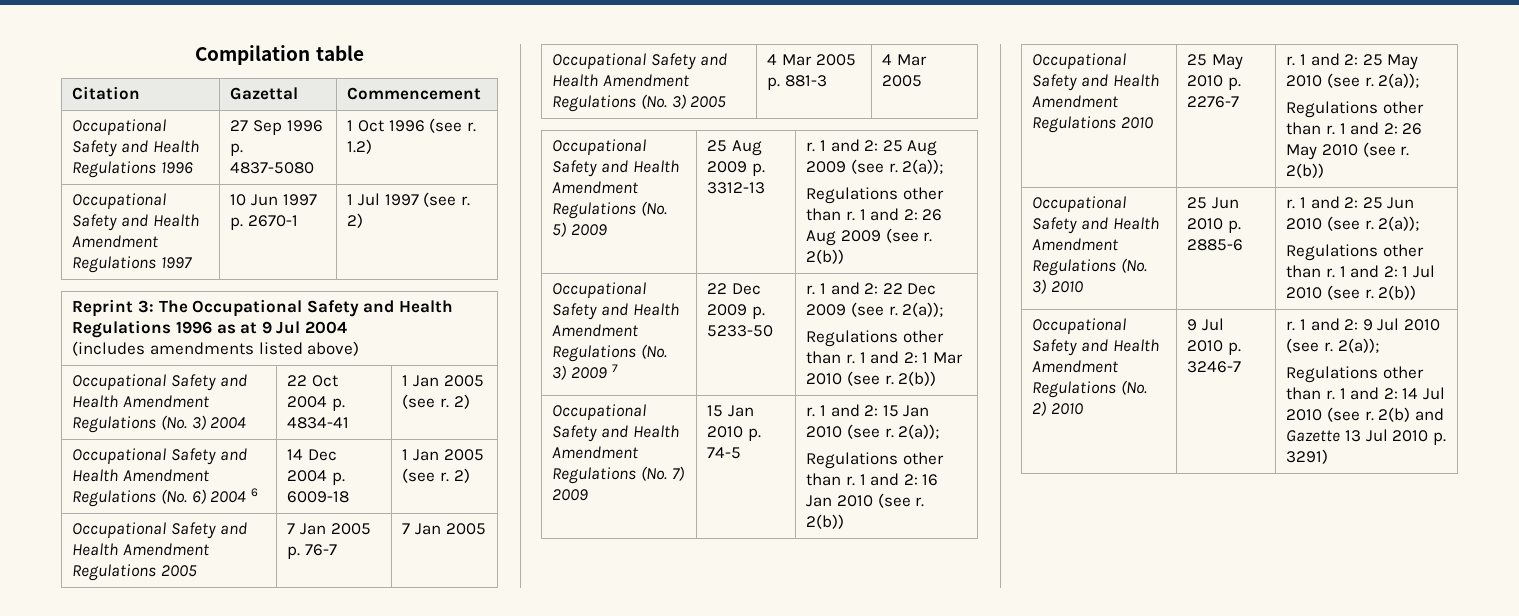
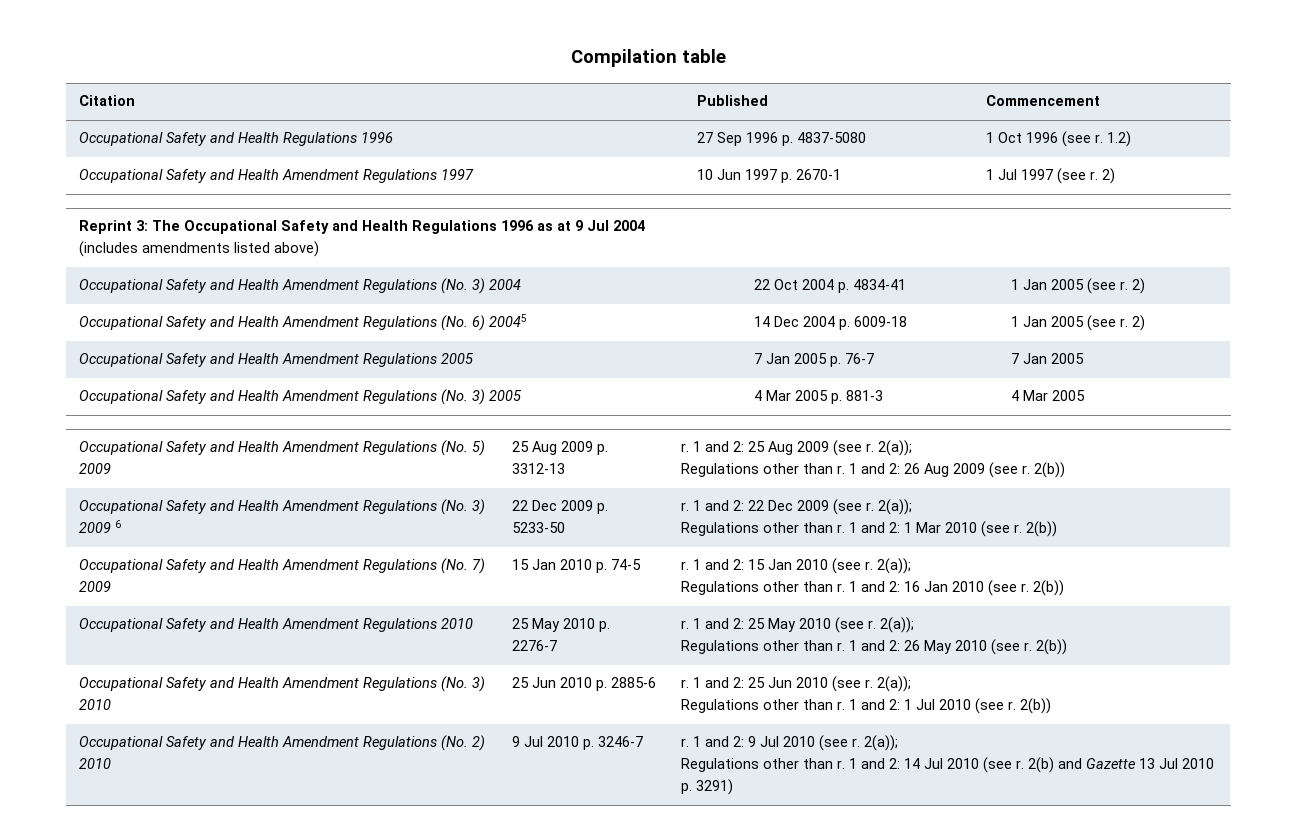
[230,87,299,100] Gazettal -> [696,95,768,106] Published
[210,488,258,503] 2004 6 -> [488,314,527,327] 20045
[611,364,618,372] 7 -> [114,520,121,528] 6

